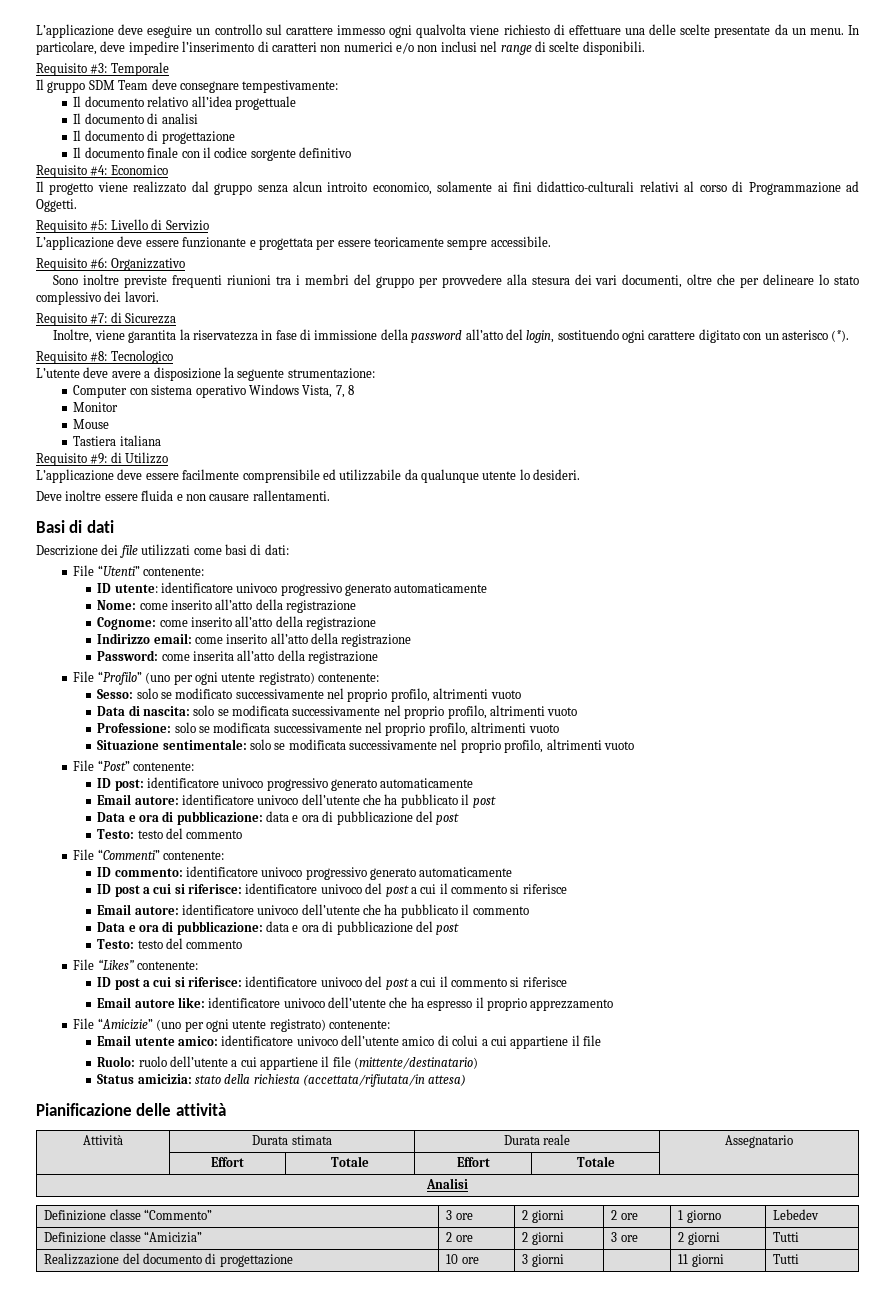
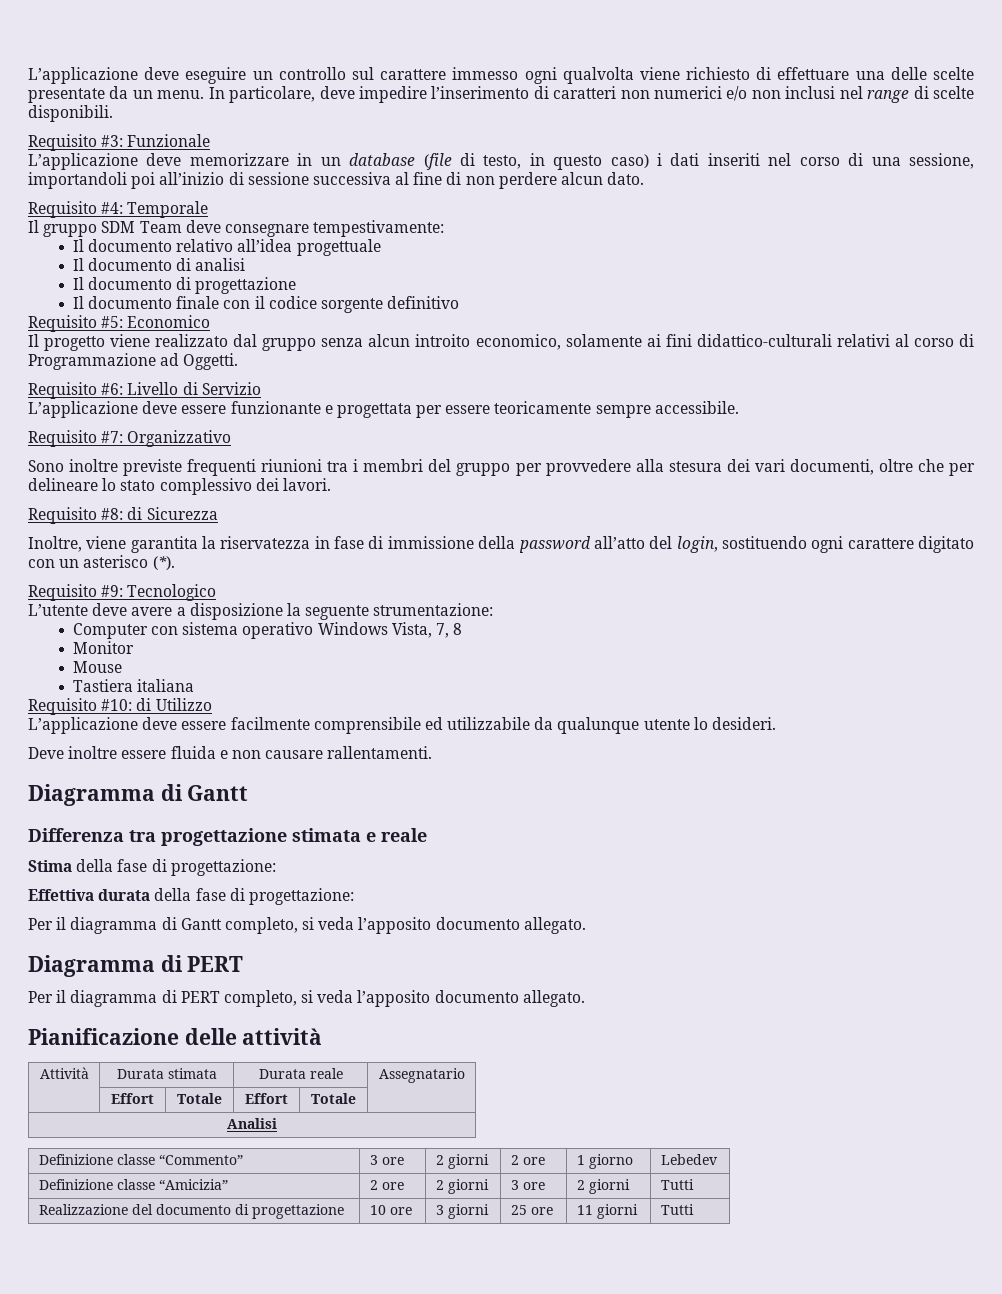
(108, 68) none -> [127,134,211,147] [28,153,975,170] [28,172,645,189] [28,201,124,218] Funzionale // L’applicazione deve memorizzare in un database (file di testo, in questo caso) i dati inseriti nel corso di una sessione, importandoli poi all’inizio di sessione successiva al fine di non perdere alcun dato. // Requisito #4:
[90,165,108,176] #4: -> [101,316,124,328] #5:
[90,220,108,231] #5: -> [101,383,124,395] #6:
[90,257,108,269] #6: -> [101,431,124,443] #7:
[90,313,108,324] #7: -> [101,508,124,520] #8:
[90,351,108,362] #8: -> [101,585,124,597] #9:
[90,453,108,464] #9: -> [101,699,133,711] #10:
[36,520,114,533] [36,544,289,558] [73,565,205,576] [97,582,488,596] [97,599,357,613] [97,616,377,630] [97,633,412,647] [97,650,379,664] [73,671,380,685] [97,688,521,702] [97,705,578,719] [97,722,559,736] [97,739,634,753] [73,760,195,771] [97,777,474,791] [97,794,496,808] [97,811,460,825] [97,828,243,839] [73,849,225,860] [97,866,513,880] [97,883,567,897] [97,904,529,918] [97,921,460,935] [97,938,243,949] [73,959,199,970] [97,976,567,990] [97,997,614,1011] [73,1018,391,1032] [97,1035,602,1049] [97,1056,479,1070] [97,1074,467,1087] Basi di dati // Descrizione dei file utilizzati come basi di dati: // File “Utenti” contenente: // ID utente: identificatore univoco progressivo generato automaticamente // Nome: come inserito all’atto della registrazione // Cognome: come inserito all’atto della registrazione // Indirizzo email: come inserito all’atto della registrazione // Password: come inserita all’atto della registrazione // File “Profilo” (uno per ogni utente registrato) contenente: // Sesso: solo se modificato successivamente nel proprio profilo, altrimenti vuoto // Data di nascita: solo se modificata successivamente nel proprio profilo, altrimenti vuoto // Professione: solo se modificata successivamente nel proprio profilo, altrimenti vuoto // Situazione sentimentale: solo se modificata successivamente nel proprio profilo, altrimenti vuoto // File “Post” contenente: // ID post: identificatore univoco progressivo generato automaticamente // Email autore: identificatore univoco dell’utente che ha pubblicato il post // Data e ora di pubblicazione: data e ora di pubblicazione del post // Testo: testo del commento // File “Commenti” contenente: // ID commento: identificatore univoco progressivo generato automaticamente // ID post a cui si riferisce: identificatore univoco del post a cui il commento si riferisce // Email autore: identificatore univoco dell’utente che ha pubblicato il commento // Data e ora di pubblicazione: data e ora di pubblicazione del post // Testo: testo del commento // File “Likes” contenente: // ID post a cui si riferisce: identificatore univoco del post a cui il commento si riferisce // Email autore like: identificatore univoco dell’utente che ha espresso il proprio apprezzamento // File “Amicizie” (uno per ogni utente registrato) contenente: // Email utente amico: identificatore univoco dell’utente amico di colui a cui appartiene il file // Ruolo: ruolo dell’utente a cui appartiene il file (mittente/destinatario) // Status amicizia: stato della richiesta (accettata/rifiutata/in attesa) -> [28,784,249,806] [28,828,427,846] [28,859,276,876] [28,888,354,905] [28,917,586,934] [28,955,244,977] [28,990,585,1007] Diagramma di Gantt // Differenza tra progettazione stimata e reale // Stima della fase di progettazione: // Effettiva durata della fase di progettazione: // Per il diagramma di Gantt completo, si veda l’apposito documento allegato. // Diagramma di PERT // Per il diagramma di PERT completo, si veda l’apposito documento allegato.
(564, 1260) none -> [510,1205,553,1215] 25 ore

